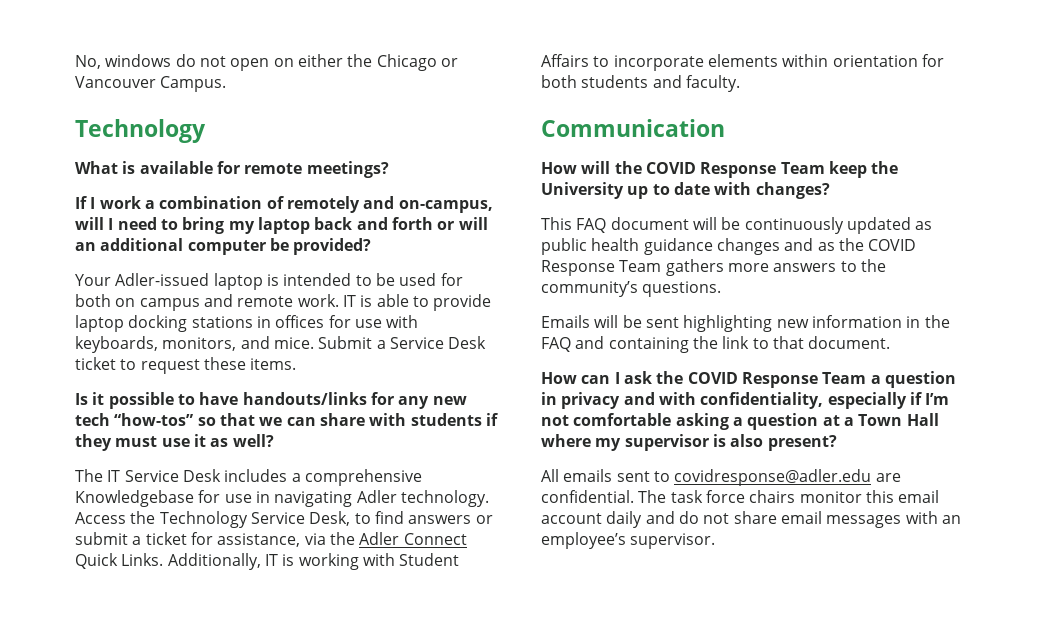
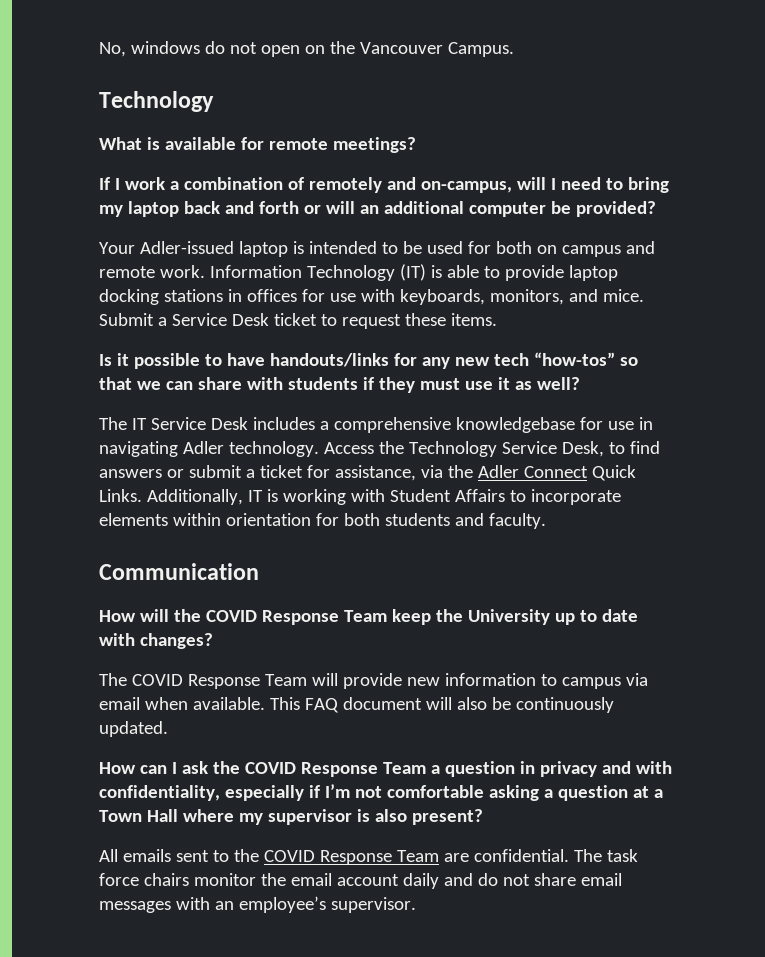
[297,54,458,71] either the Chicago or -> [329,41,355,54] the
[342,295,356,307] IT -> [209,264,426,281] Information Technology (IT)
[75,490,194,507] Knowledgebase -> [455,417,575,433] knowledgebase
(830, 190) none -> [99,673,648,689] [99,697,265,710] The COVID Response Team will provide new information to campus via email when available.
(717, 223) none -> [456,697,487,710] also
[846,217,933,234] [541,238,917,255] [541,259,886,276] [541,281,722,297] [541,315,950,332] [541,336,891,353] updated as public health guidance changes and as the COVID Response Team gathers more answers to the community’s questions. // Emails will be sent highlighting new information in the FAQ and containing the link to that document. -> [99,721,168,737] updated.
[674,469,872,486] covidresponse@adler.edu -> [233,849,439,865] the COVID Response Team
[865,490,894,503] this -> [260,873,286,886] the

